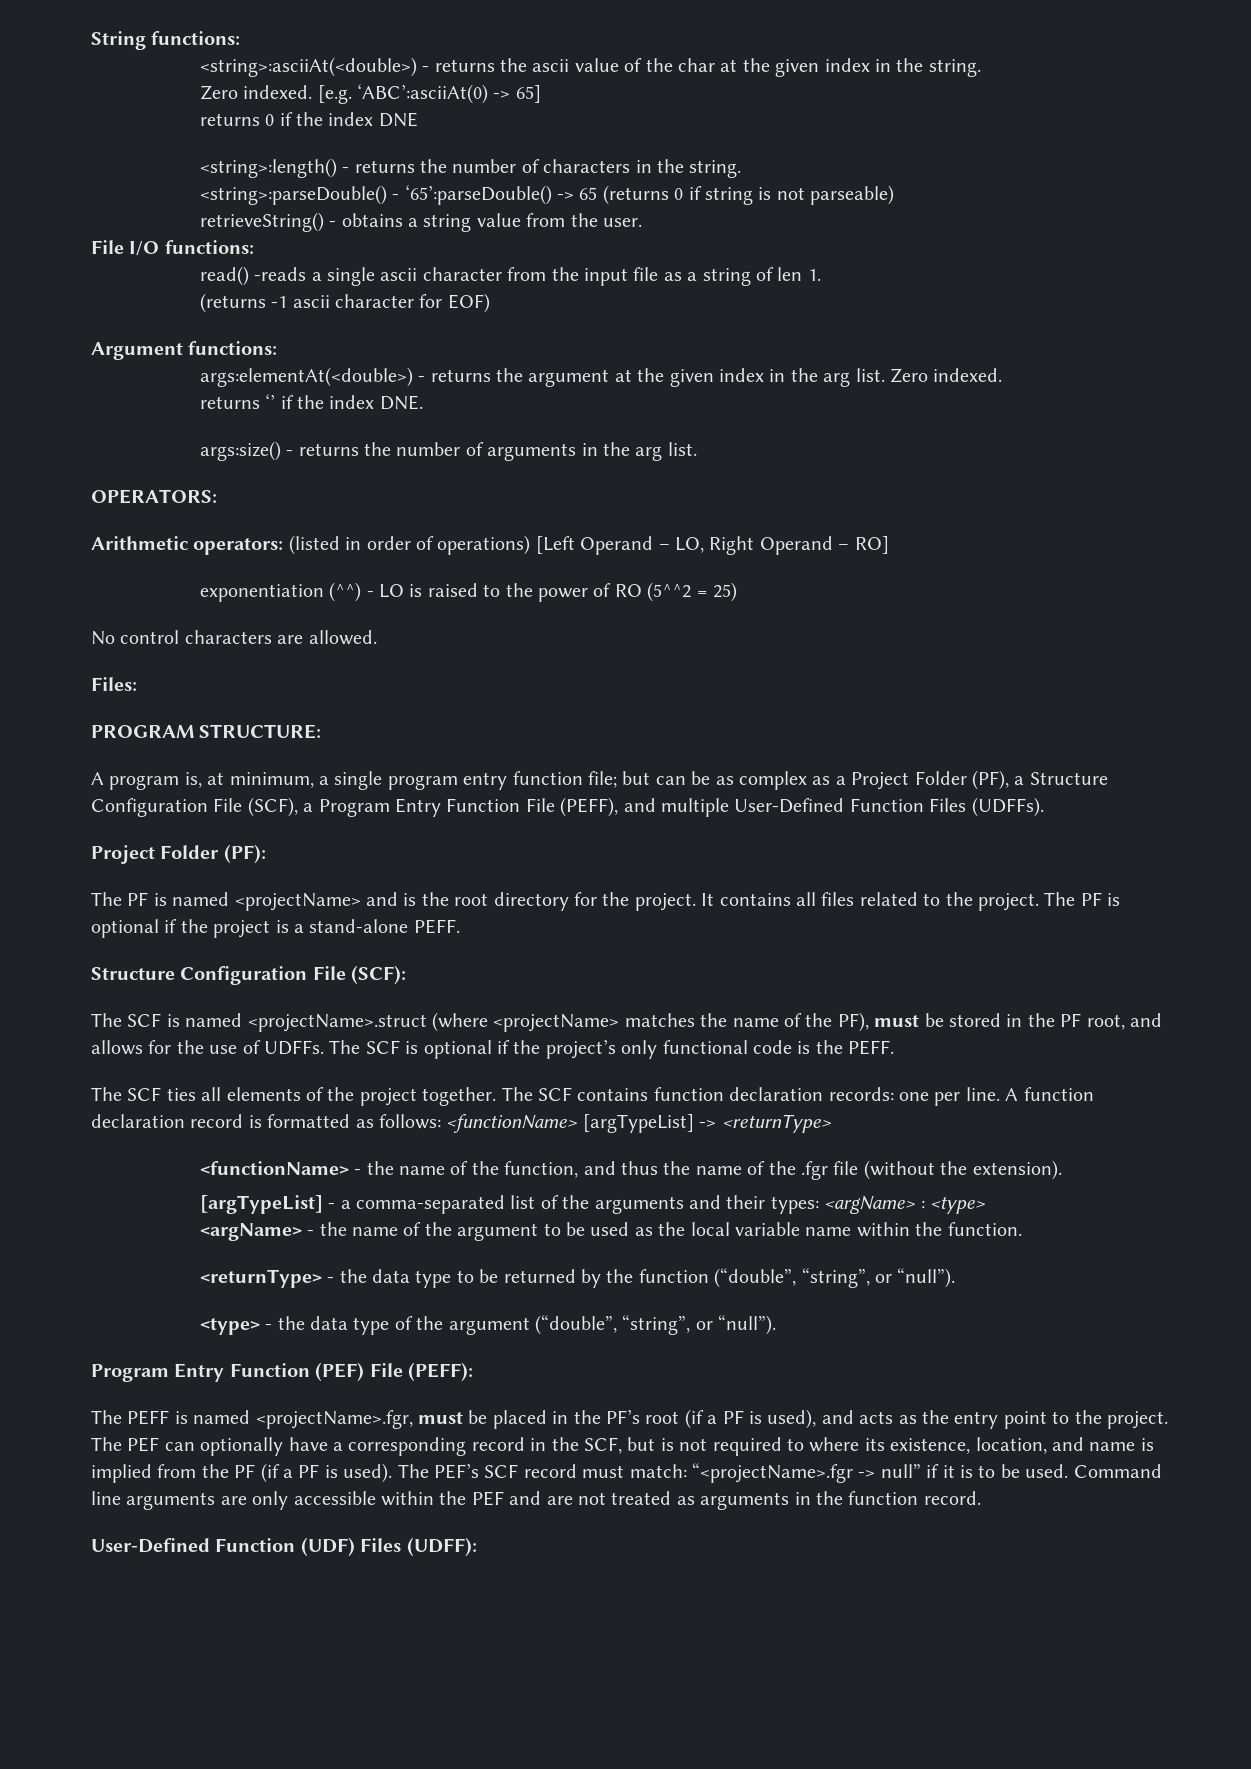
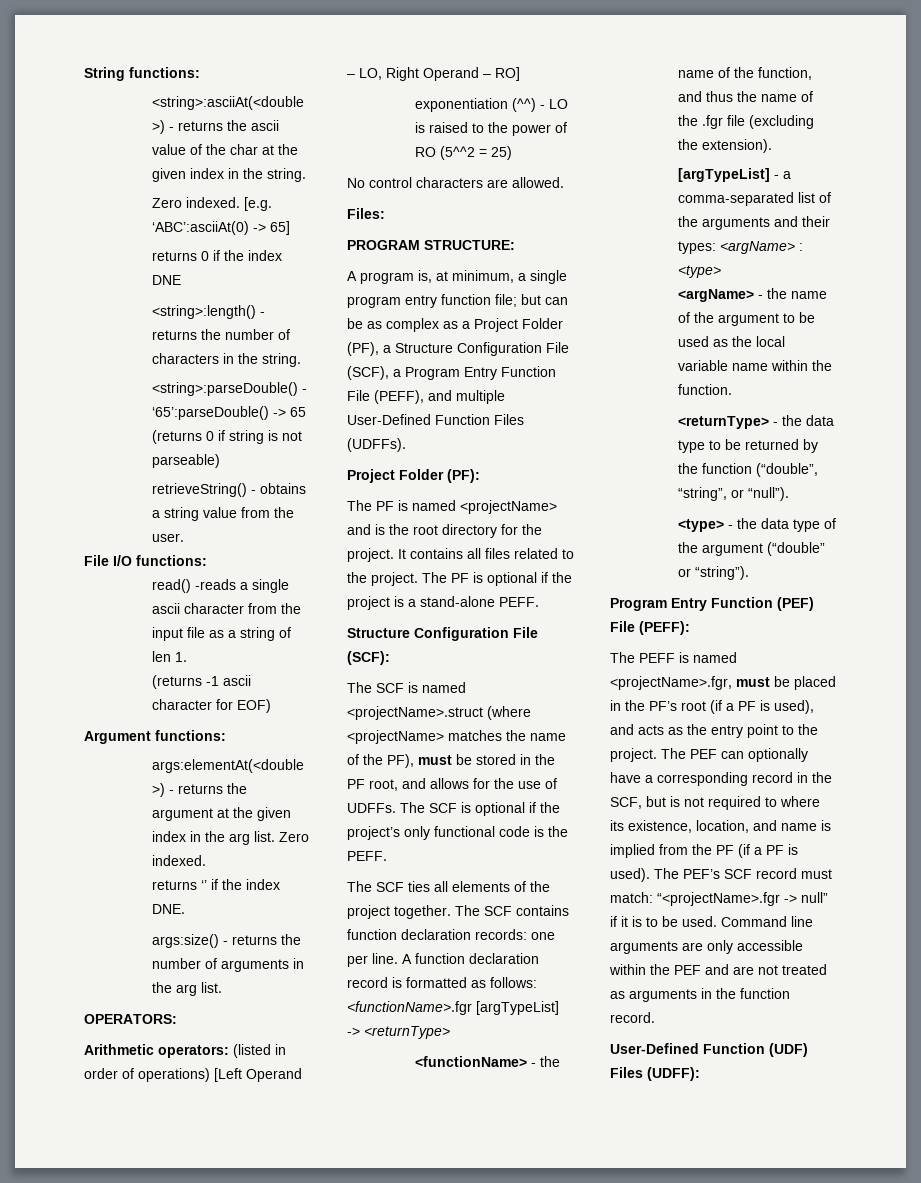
[446,1114,578,1133] <functionName> -> [347,1001,472,1015] <functionName>.fgr
[863,1160,935,1180] (without -> [749,115,815,129] (excluding
[534,1315,777,1335] (“double”, “string”, or “null”). -> [767,542,826,556] [678,566,750,580] (“double” or “string”).

